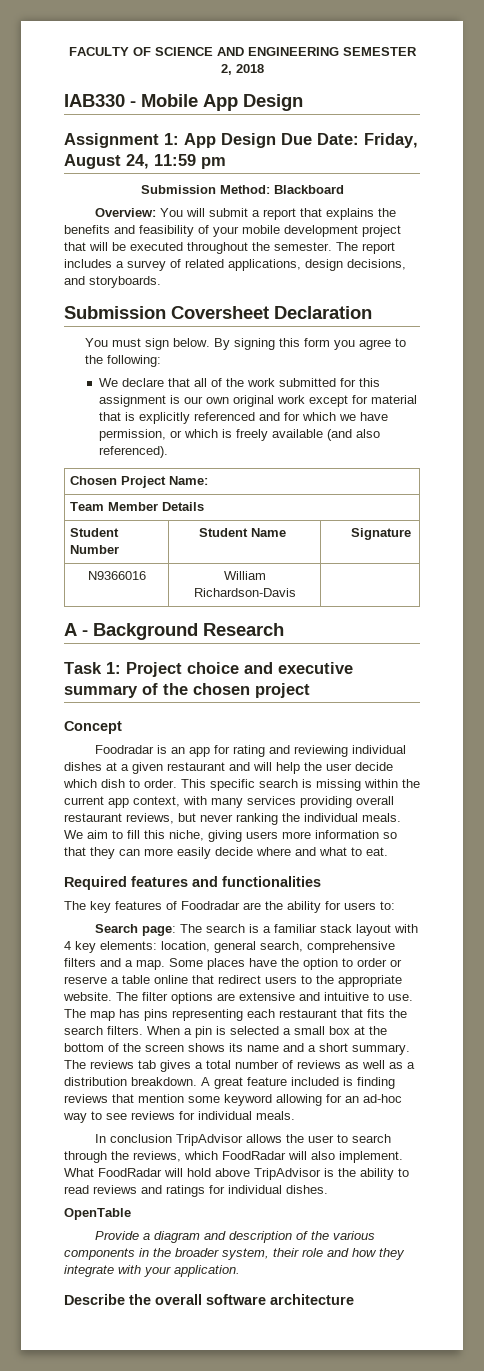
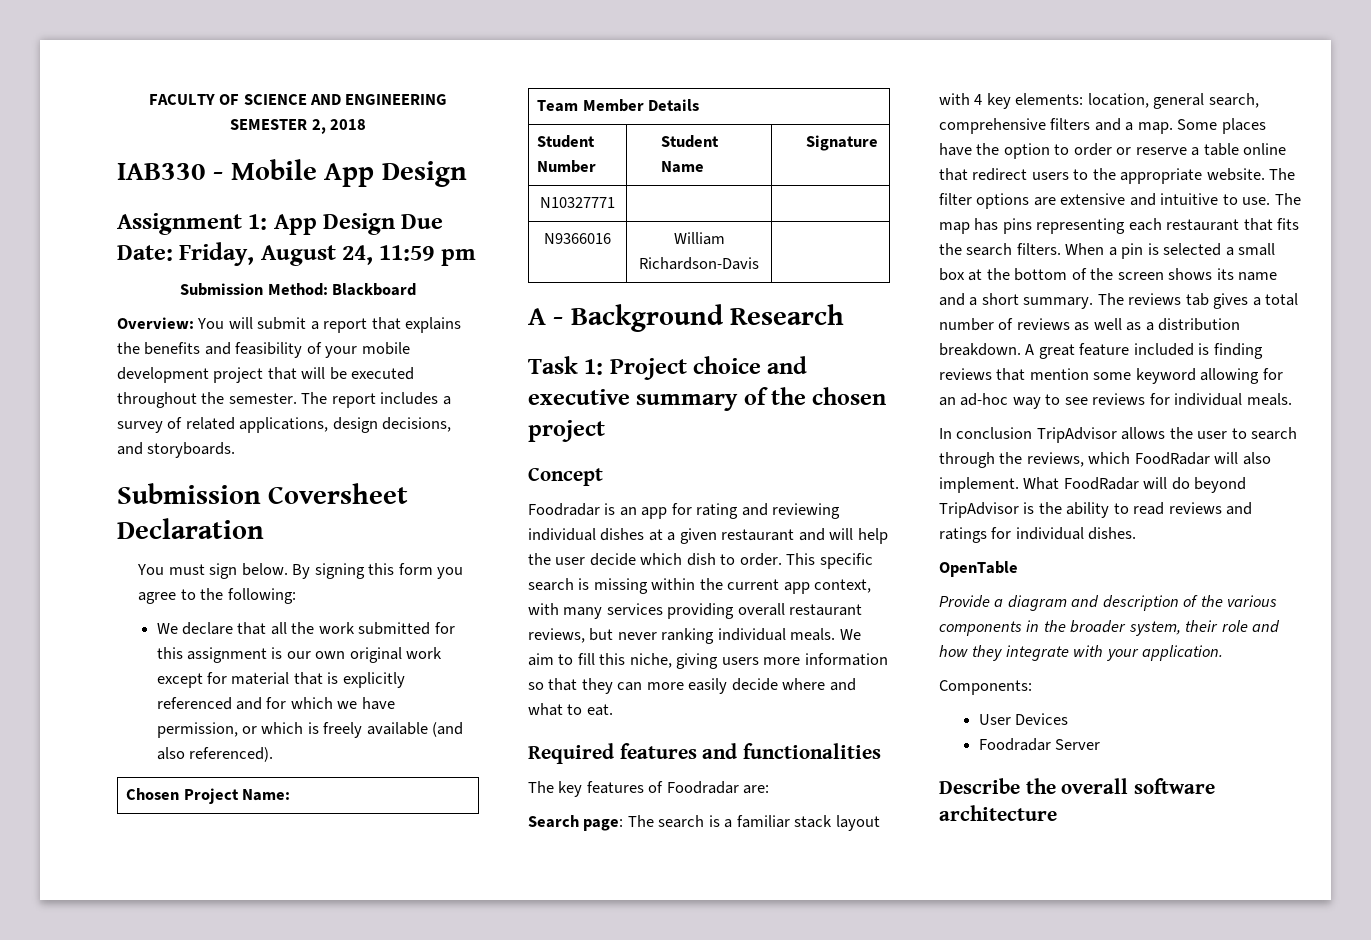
[211,378,223,387] of -> (287, 628) none
(412, 534) none -> [540,197,615,208] // N10327771 | |
[282,813,300,822] the -> (715, 636) none
[243,901,395,913] are the ability for users to: -> [743,785,770,794] are:
[187,1168,250,1177] hold above -> [1171,477,1247,493] do beyond
(240, 1271) none -> [939,680,1032,695] [978,713,1069,725] [978,738,1101,751] // Components: // User Devices // Foodradar Server

